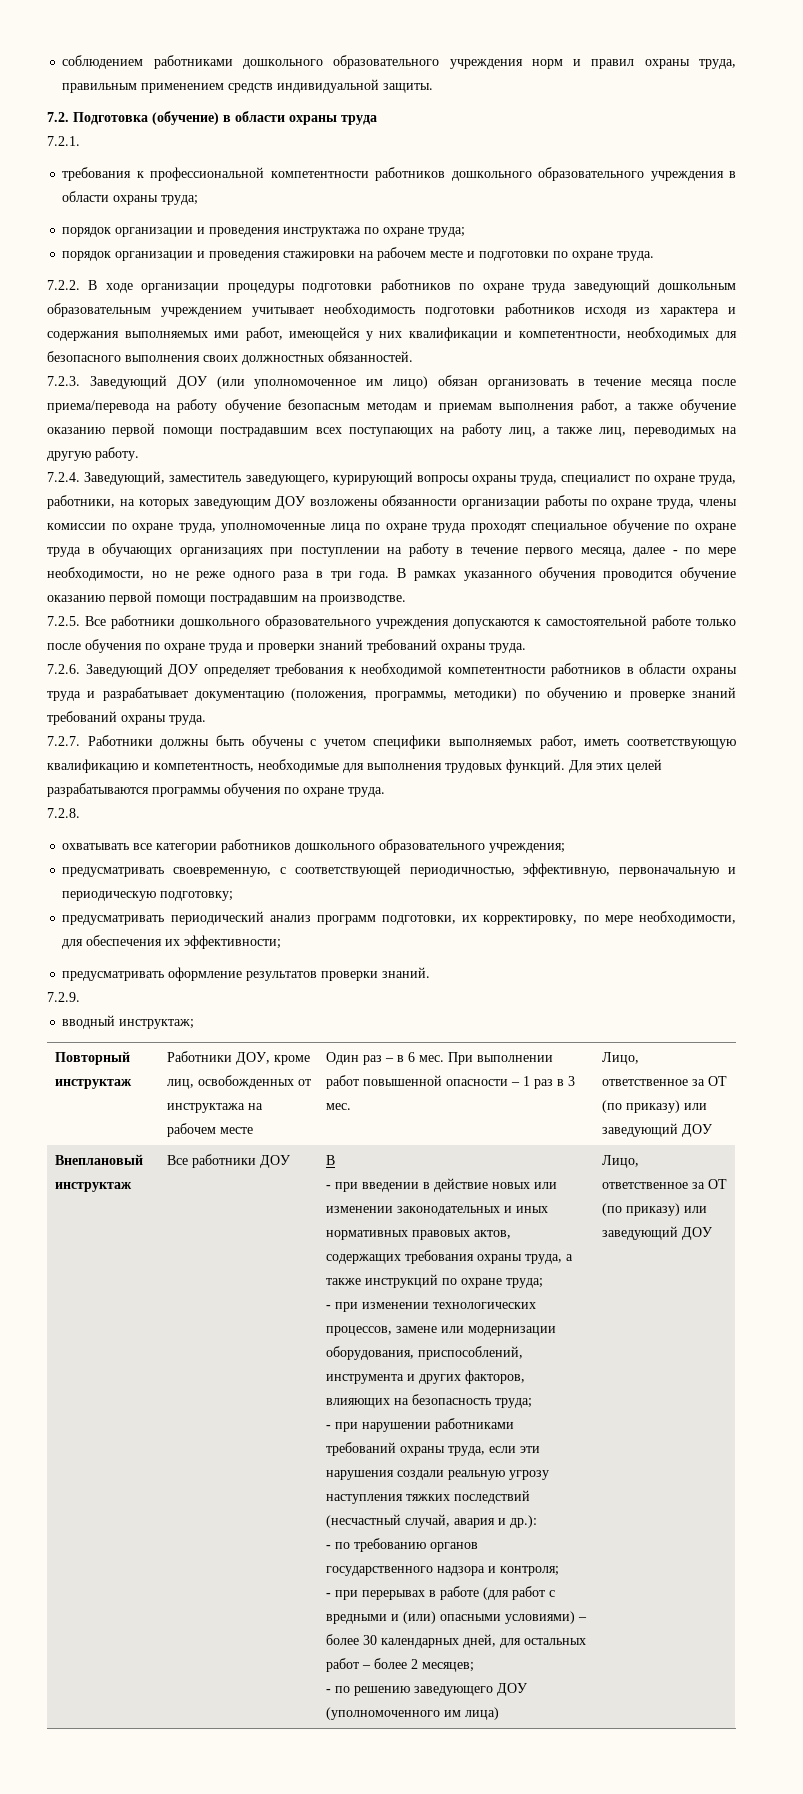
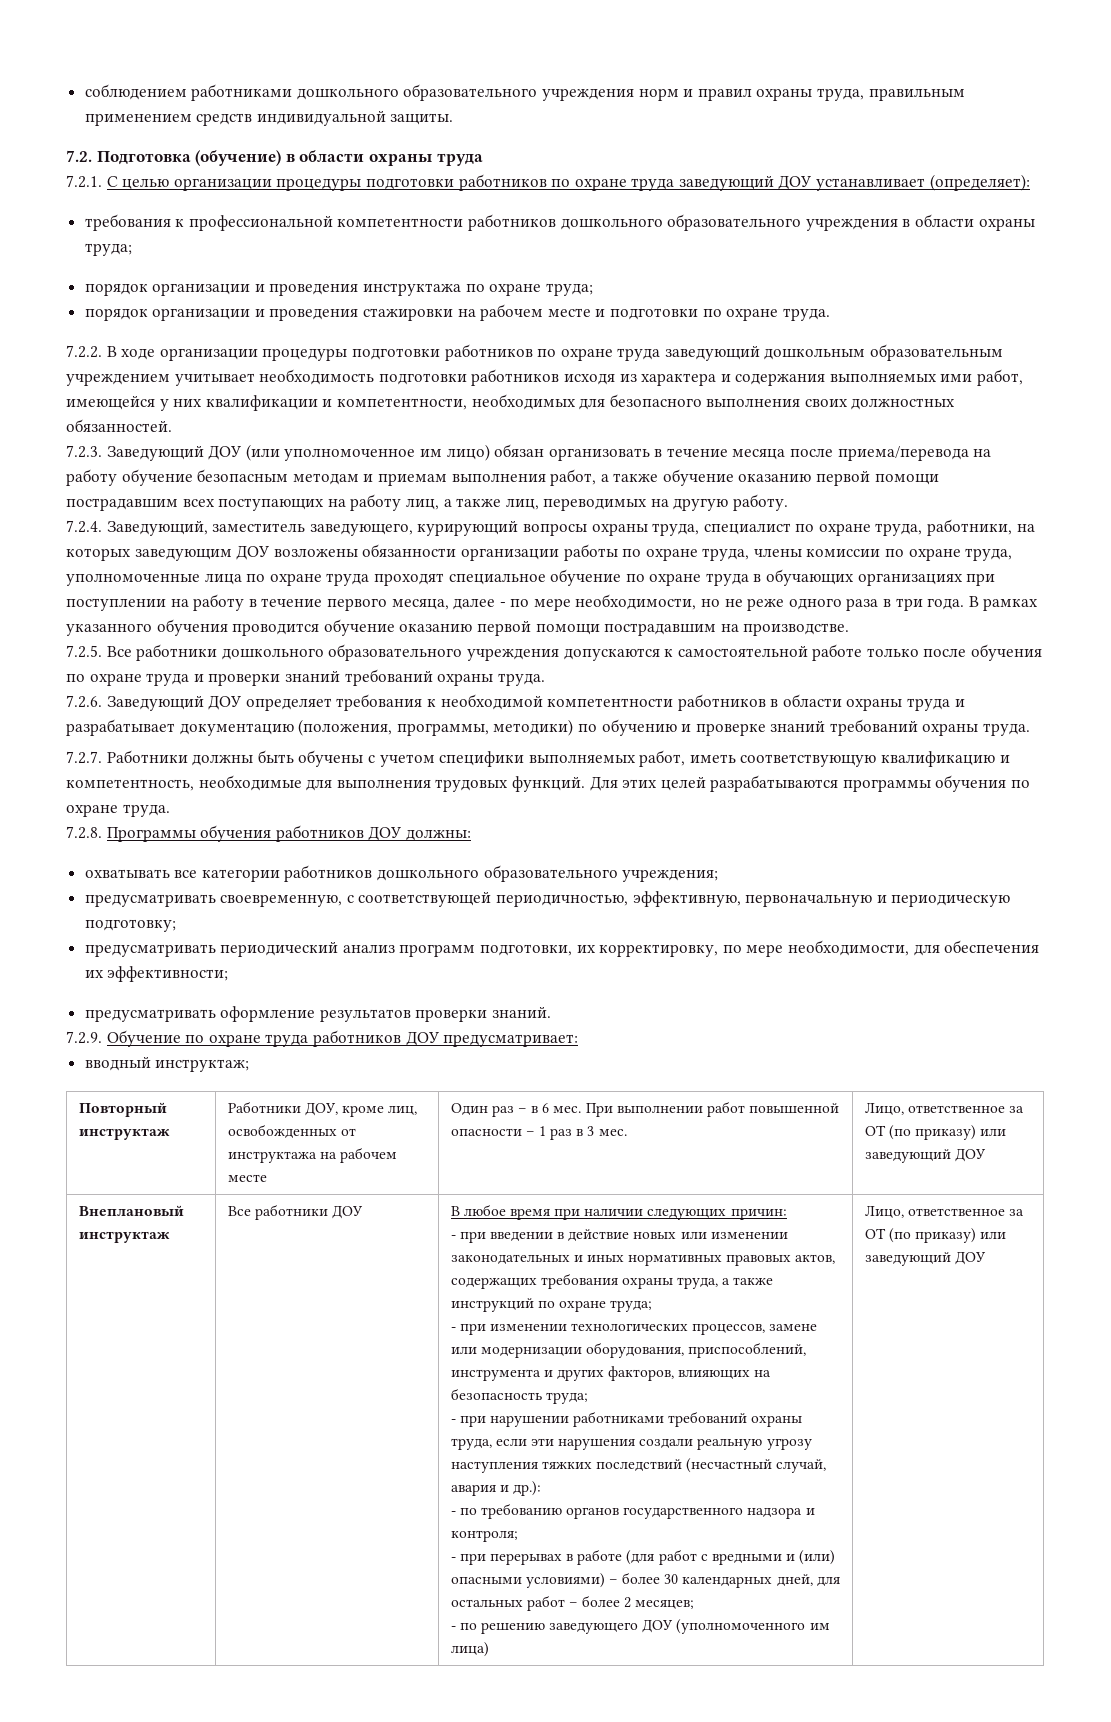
(80, 141) none -> [106,174,1030,191] С целью организации процедуры подготовки работников по охране труда заведующий ДОУ устанавливает (определяет):
(80, 813) none -> [106,825,471,842] Программы обучения работников ДОУ должны:
(80, 997) none -> [106,1030,579,1047] Обучение по охране труда работников ДОУ предусматривает:
(335, 1160) none -> [463,1204,787,1220] любое время при наличии следующих причин:

